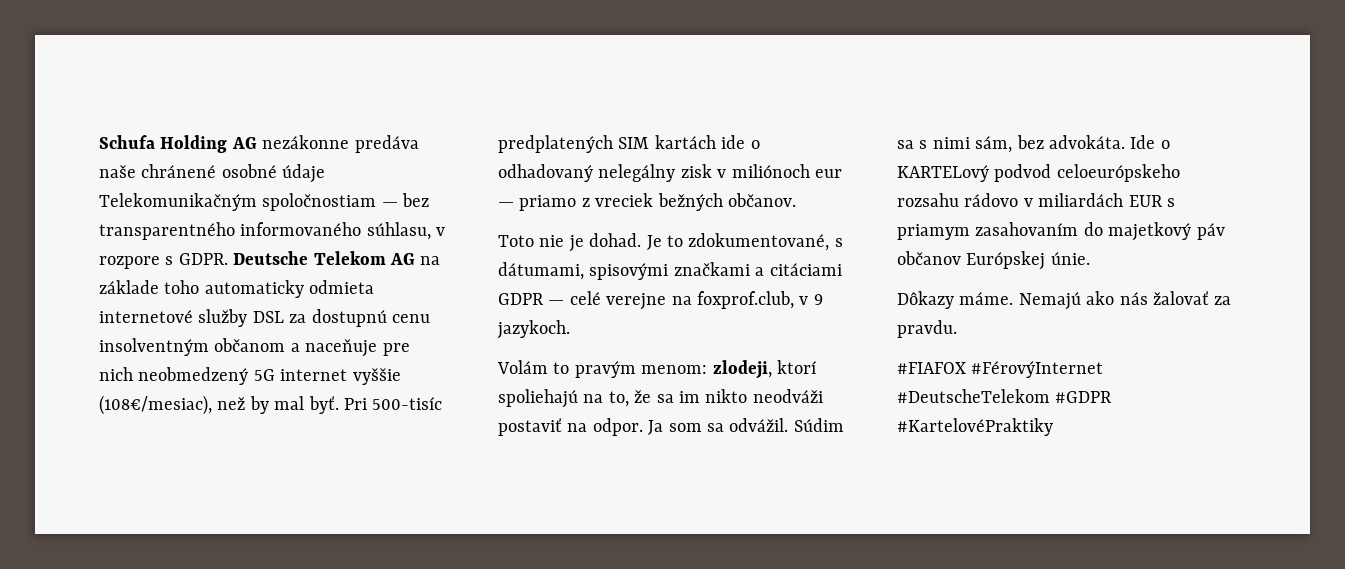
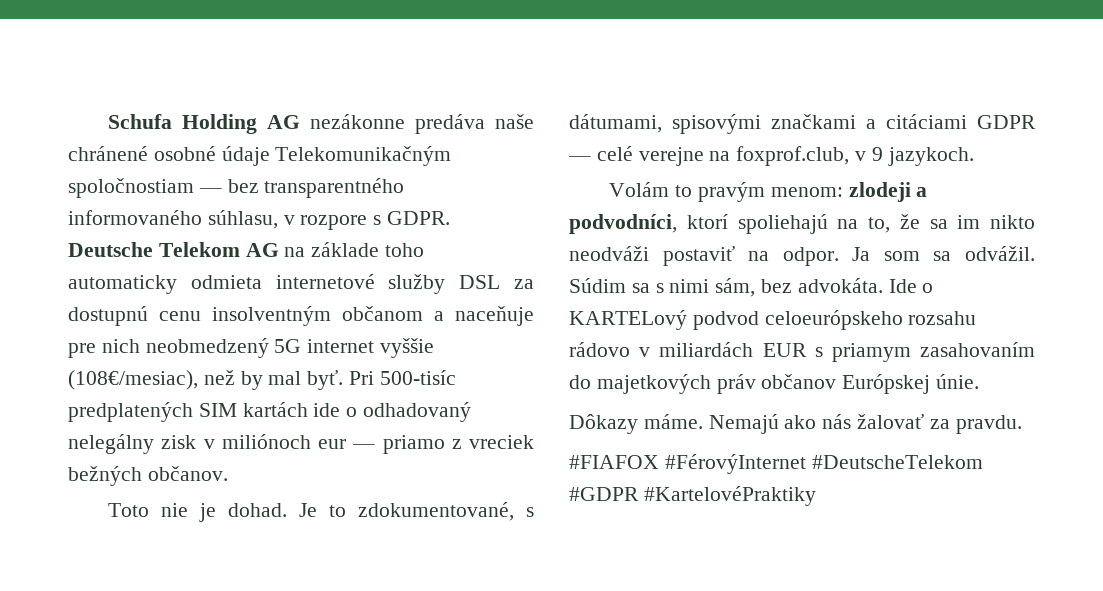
[712,360,772,379] zlodeji, -> [848,182,928,202] [569,214,677,234] zlodeji a podvodníci,
[1108,222,1225,241] majetkový páv -> [596,374,756,394] majetkových práv

